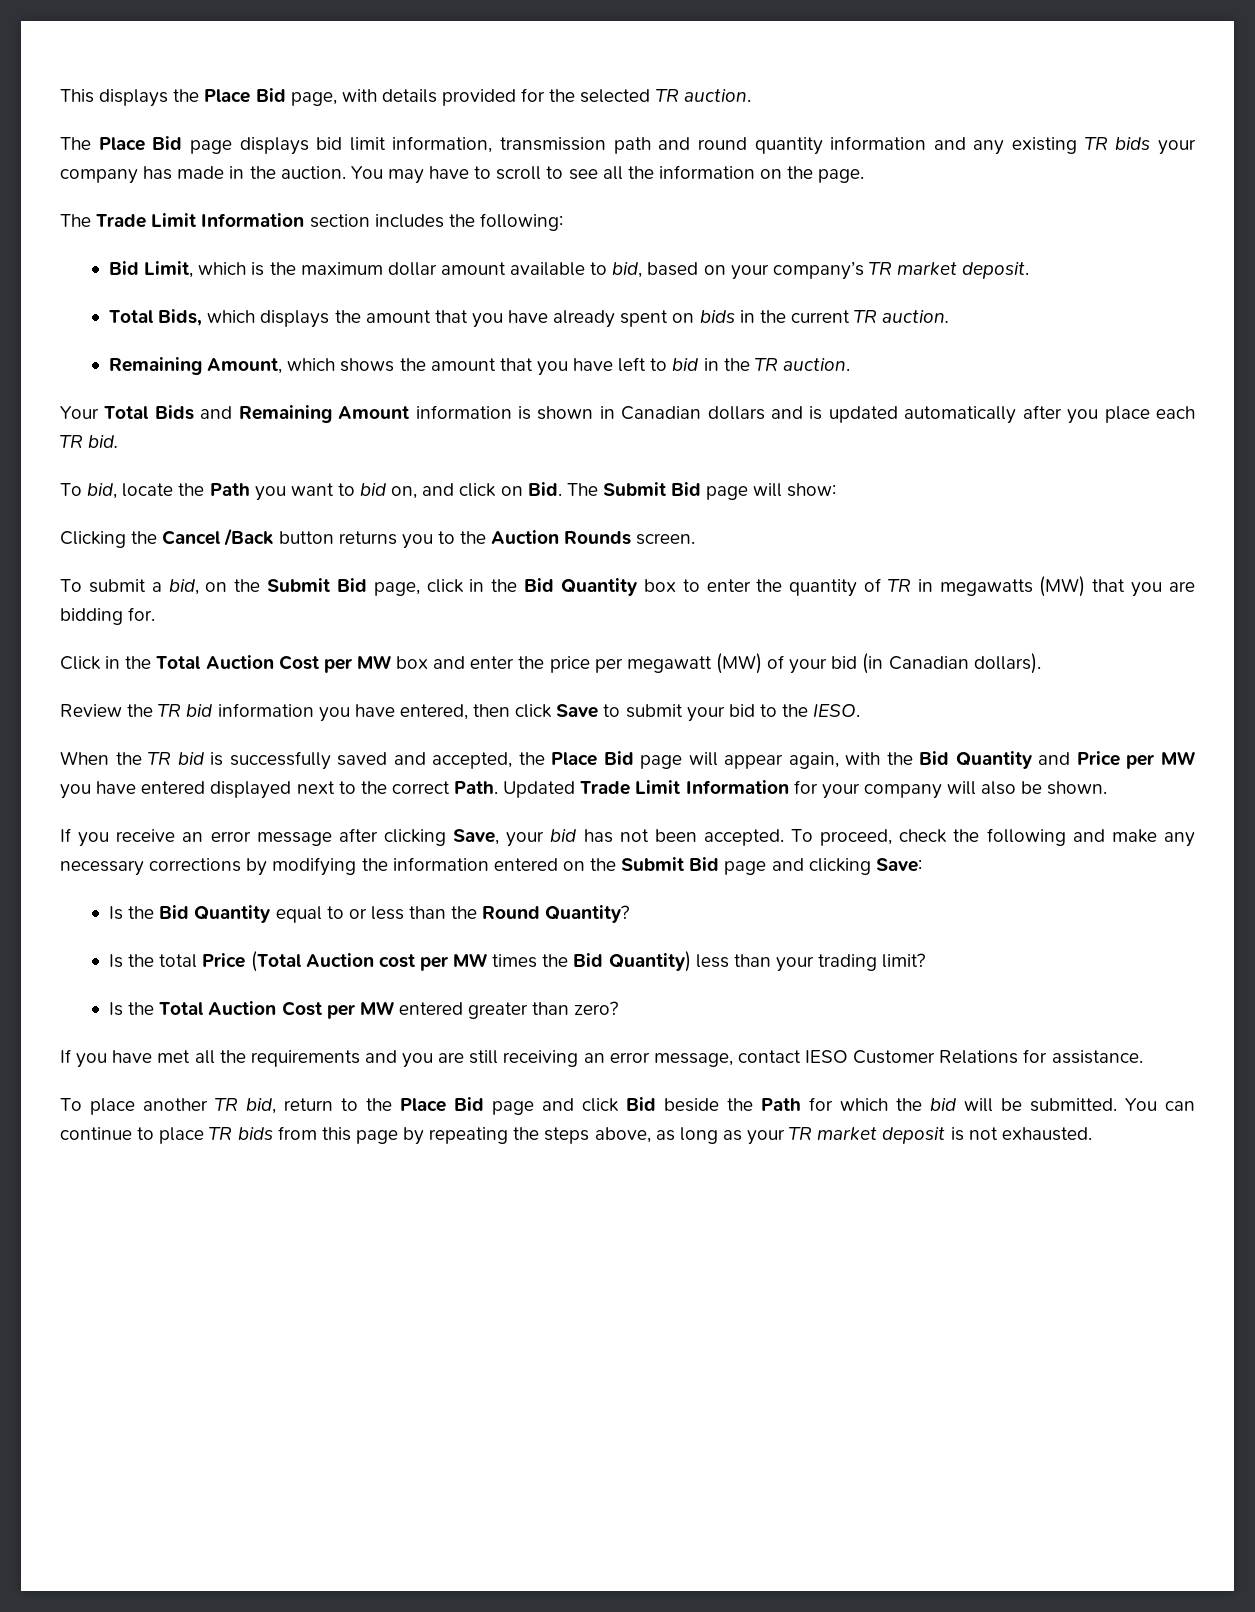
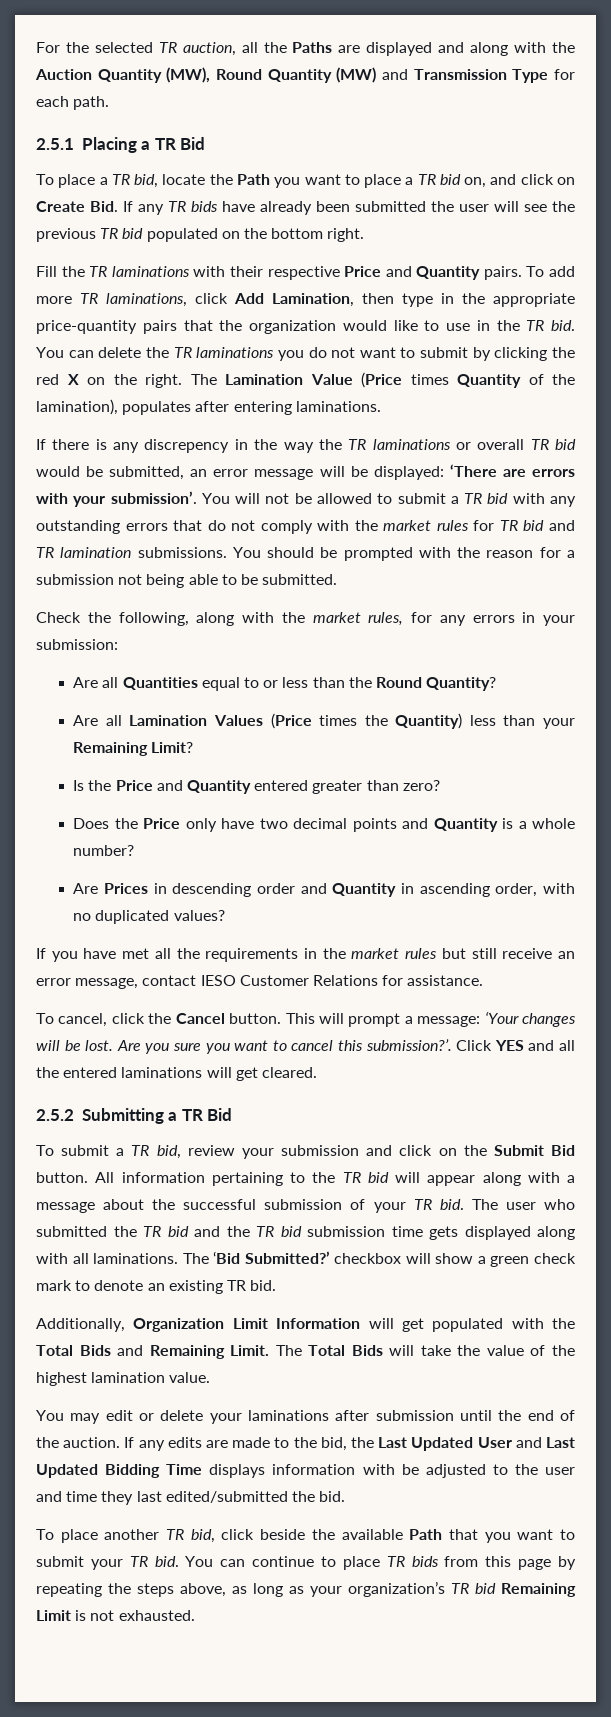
[60,88,751,107] [60,136,1196,155] [60,165,865,184] [60,213,563,231] [109,261,1030,280] [109,309,950,328] [109,357,850,376] [60,405,1196,424] [60,435,119,448] [60,483,82,496] This displays the Place Bid page, with details provided for the selected TR auction. // The Place Bid page displays bid limit information, transmission path and round quantity information and any existing TR bids your company has made in the auction. You may have to scroll to see all the information on the page. // The Trade Limit Information section includes the following: // Bid Limit, which is the maximum dollar amount available to bid, based on your company’s TR market deposit. // Total Bids, which displays the amount that you have already spent on bids in the current TR auction. // Remaining Amount, which shows the amount that you have left to bid in the TR auction. // Your Total Bids and Remaining Amount information is shown in Canadian dollars and is updated automatically after you place each TR bid. // To -> [36,42,575,56] [35,67,576,83] [36,96,110,110] [36,137,206,153] [36,174,130,188] For the selected TR auction, all the Paths are displayed and along with the Auction Quantity (MW), Round Quantity (MW) and Transmission Type for each path. // 2.5.1 Placing a TR Bid // To place a TR
(355, 489) none -> [364,174,436,188] place a TR
[527,482,837,500] [60,528,696,549] [60,576,1195,597] [60,607,156,625] [60,653,1041,674] [60,703,861,722] [60,751,1195,770] [60,780,1108,799] [60,828,1195,847] [60,857,922,876] [109,905,271,923] Bid. The Submit Bid page will show: // Clicking the Cancel /Back button returns you to the Auction Rounds screen. // To submit a bid, on the Submit Bid page, click in the Bid Quantity box to enter the quantity of TR in megawatts (MW) that you are bidding for. // Click in the Total Auction Cost per MW box and enter the price per megawatt (MW) of your bid (in Canadian dollars). // Review the TR bid information you have entered, then click Save to submit your bid to the IESO. // When the TR bid is successfully saved and accepted, the Place Bid page will appear again, with the Bid Quantity and Price per MW you have entered displayed next to the correct Path. Updated Trade Limit Information for your company will also be shown. // If you receive an error message after clicking Save, your bid has not been accepted. To proceed, check the following and make any necessary corrections by modifying the information entered on the Submit Bid page and clicking Save: // Is the Bid Quantity -> [36,201,575,215] [36,228,365,242] [36,266,575,280] [36,293,575,307] [36,320,575,334] [36,347,576,361] [36,372,575,388] [36,399,381,415] [36,439,576,453] [36,464,575,480] [36,491,576,507] [36,520,576,534] [36,547,575,561] [36,574,338,588] [36,612,575,626] [36,639,118,650] [73,677,198,690] Create Bid. If any TR bids have already been submitted the user will see the previous TR bid populated on the bottom right. // Fill the TR laminations with their respective Price and Quantity pairs. To add more TR laminations, click Add Lamination, then type in the appropriate price-quantity pairs that the organization would like to use in the TR bid. You can delete the TR laminations you do not want to submit by clicking the red X on the right. The Lamination Value (Price times Quantity of the lamination), populates after entering laminations. // If there is any discrepency in the way the TR laminations or overall TR bid would be submitted, an error message will be displayed: ‘There are errors with your submission’. You will not be allowed to submit a TR bid with any outstanding errors that do not comply with the market rules for TR bid and TR lamination submissions. You should be prompted with the reason for a submission not being able to be submitted. // Check the following, along with the market rules, for any errors in your submission: // Are all Quantities
[109,951,488,972] Is the total Price (Total Auction cost per MW -> [73,713,312,729] Are all Lamination Values (Price
[573,953,604,967] Bid -> (388, 720) none
[818,953,926,971] [109,1001,394,1019] trading limit? // Is the Total Auction Cost per MW -> [73,742,194,756] [73,780,251,794] Remaining Limit? // Is the Price and Quantity
(619, 1008) none -> [73,818,575,832] [73,845,135,856] [73,883,575,897] [73,910,225,924] // Does the Price only have two decimal points and Quantity is a whole number? // Are Prices in descending order and Quantity in ascending order, with no duplicated values?
[364,1050,579,1068] and you are still receiving -> [304,948,553,959] in the market rules but still receive
(1143, 1057) none -> [36,1011,577,1027] [36,1039,576,1054] [36,1067,317,1081] [36,1108,233,1124] [36,1145,575,1159] [36,1172,575,1186] [36,1199,575,1213] [36,1226,575,1240] [36,1251,577,1267] [36,1280,277,1294] [36,1318,575,1332] [36,1345,575,1359] [36,1372,211,1386] [36,1410,575,1424] [36,1437,575,1451] [36,1464,576,1478] [36,1491,346,1505] // To cancel, click the Cancel button. This will prompt a message: ‘Your changes will be lost. Are you sure you want to cancel this submission?’. Click YES and all the entered laminations will get cleared. // 2.5.2 Submitting a TR Bid // To submit a TR bid, review your submission and click on the Submit Bid button. All information pertaining to the TR bid will appear along with a message about the successful submission of your TR bid. The user who submitted the TR bid and the TR bid submission time gets displayed along with all laminations. The ‘Bid Submitted?’ checkbox will show a green check mark to denote an existing TR bid. // Additionally, Organization Limit Information will get populated with the Total Bids and Remaining Limit. The Total Bids will take the value of the highest lamination value. // You may edit or delete your laminations after submission until the end of the auction. If any edits are made to the bid, the Last Updated User and Last Updated Bidding Time displays information with be adjusted to the user and time they last edited/submitted the bid.
[284,1097,1117,1115] return to the Place Bid page and click Bid beside the Path for which the bid will be submitted. -> [221,1529,575,1543] [36,1556,179,1570] click beside the available Path that you want to submit your TR bid.
[789,1127,946,1144] TR market deposit -> [348,1581,576,1597] [36,1610,71,1621] organization’s TR bid Remaining Limit

